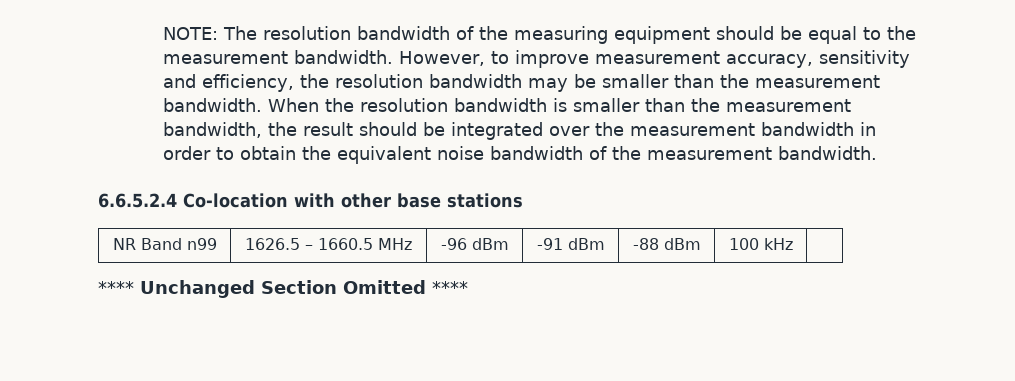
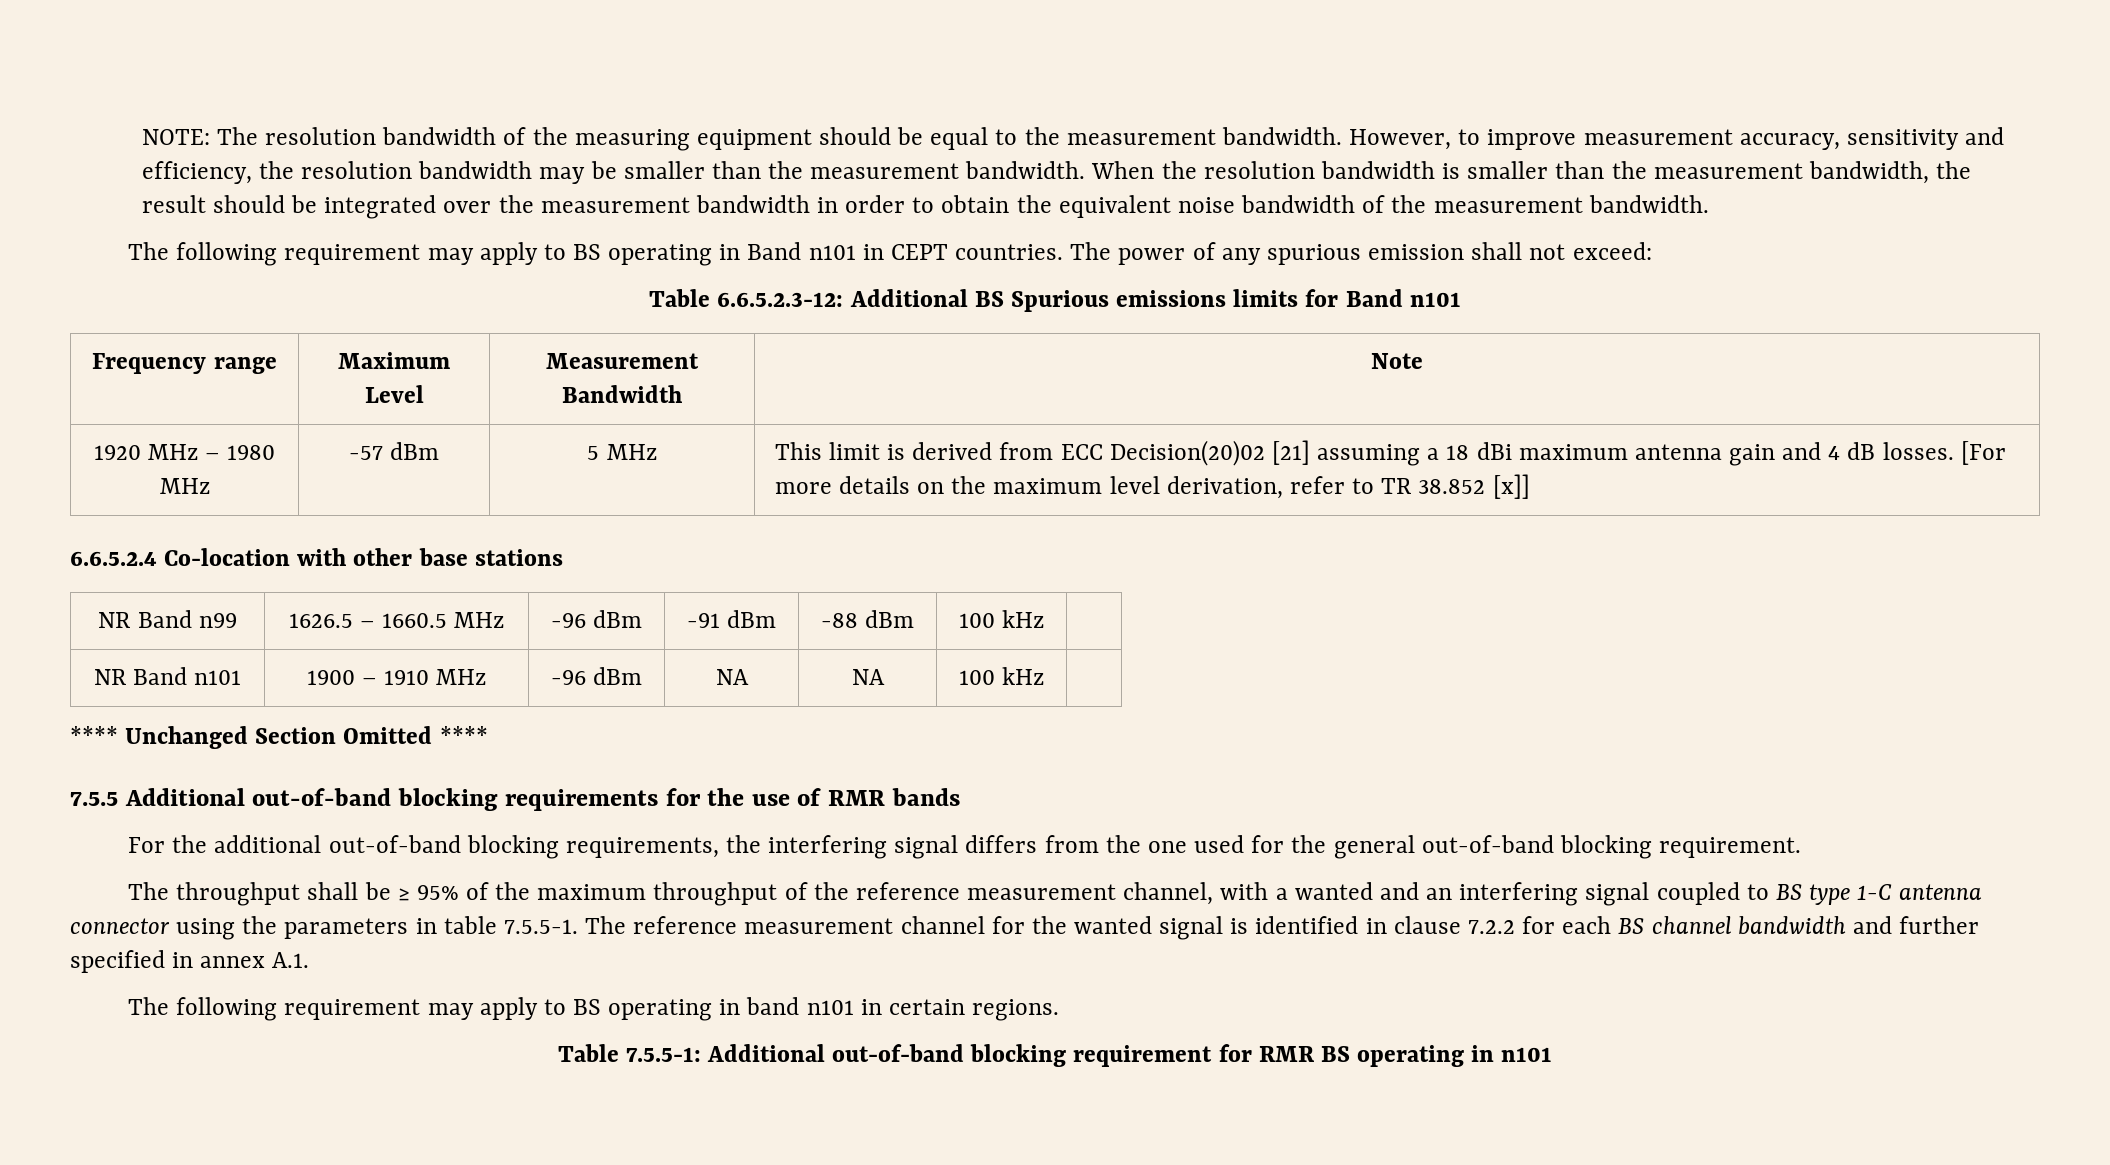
(877, 153) none -> [128,242,1652,266] [649,289,1461,312] [92,353,277,374] [338,352,450,369] [364,385,424,403] [546,353,699,369] [562,385,682,403] [1371,353,1423,369] [93,444,276,460] [159,478,210,494] [348,442,440,460] [587,444,657,460] [774,440,2006,466] [774,474,1530,499] // The following requirement may apply to BS operating in Band n101 in CEPT countries. The power of any spurious emission shall not exceed: // Table 6.6.5.2.3-12: Additional BS Spurious emissions limits for Band n101 // Frequency range | Maximum Level | Measurement Bandwidth | Note // 1920 MHz – 1980 MHz | -57 dBm | 5 MHz | This limit is derived from ECC Decision(20)02 [21] assuming a 18 dBi maximum antenna gain and 4 dB losses. [For more details on the maximum level derivation, refer to TR 38.852 [x]]
(793, 244) none -> [93,667,242,685] [306,669,487,685] [550,667,643,685] [715,669,749,685] [851,669,885,685] [958,667,1045,685] // NR Band n101 | 1900 – 1910 MHz | -96 dBm | NA | NA | 100 kHz |
(468, 287) none -> [70,788,960,811] [128,835,1802,859] [128,882,1983,906] [70,916,1980,940] [70,950,310,973] [128,997,1060,1021] [557,1044,1553,1067] // 7.5.5 Additional out-of-band blocking requirements for the use of RMR bands // For the additional out-of-band blocking requirements, the interfering signal differs from the one used for the general out-of-band blocking requirement. // The throughput shall be ≥ 95% of the maximum throughput of the reference measurement channel, with a wanted and an interfering signal coupled to BS type 1-C antenna connector using the parameters in table 7.5.5-1. The reference measurement channel for the wanted signal is identified in clause 7.2.2 for each BS channel bandwidth and further specified in annex A.1. // The following requirement may apply to BS operating in band n101 in certain regions. // Table 7.5.5-1: Additional out-of-band blocking requirement for RMR BS operating in n101

